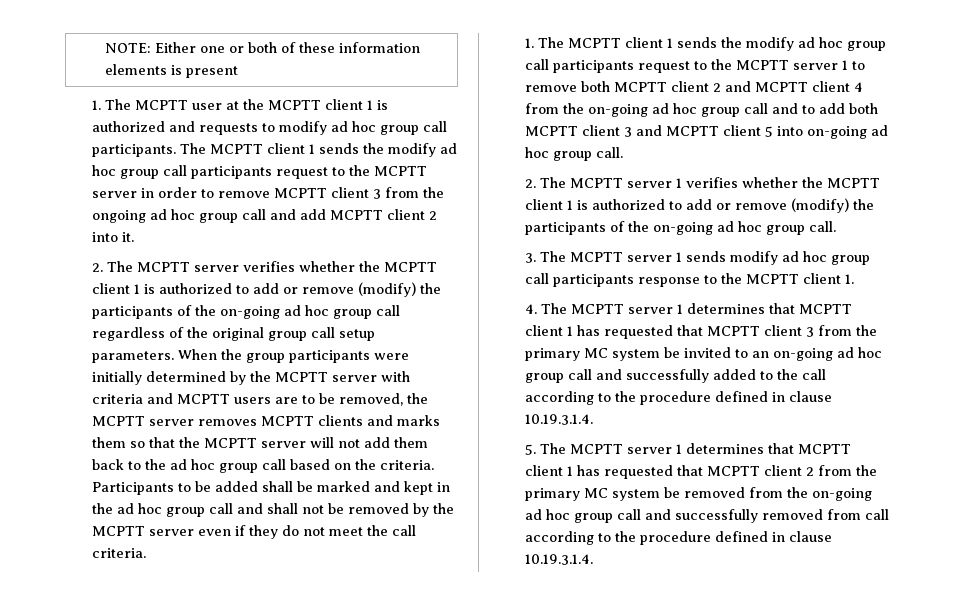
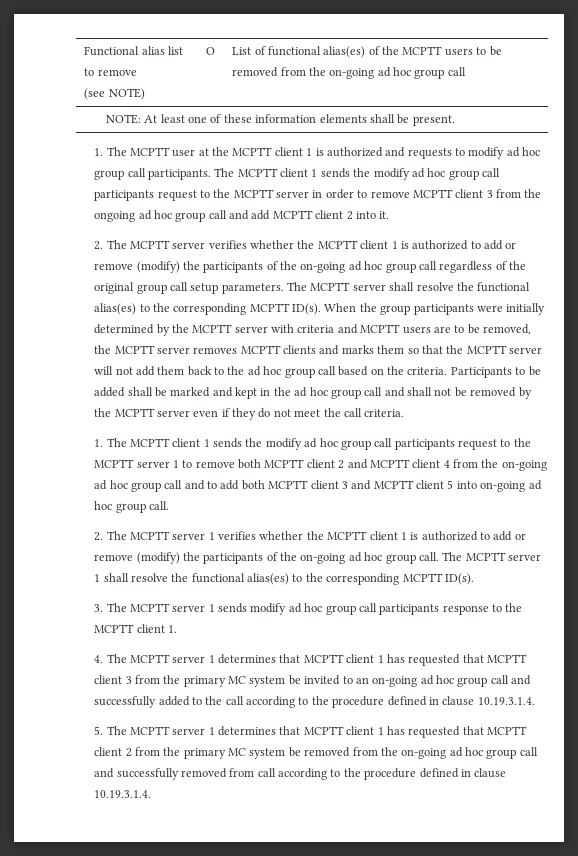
[105,42,278,53] NOTE: Either one or both -> [84,46,183,56] [84,68,137,76] [84,88,145,100] [206,47,216,55] [232,46,502,58] [232,67,466,79] [105,114,208,124] Functional alias list to remove // (see NOTE) | O | List of functional alias(es) of the MCPTT users to be removed from the on-going ad hoc group call // NOTE: At least one
[171,65,239,78] is present -> [369,114,455,126] shall be present.
(175, 357) none -> [286,282,531,292] [94,303,321,315] The MCPTT server shall resolve the functional alias(es) to the corresponding MCPTT ID(s).
(837, 226) none -> [442,552,541,561] [94,573,474,585] The MCPTT server 1 shall resolve the functional alias(es) to the corresponding MCPTT ID(s).

